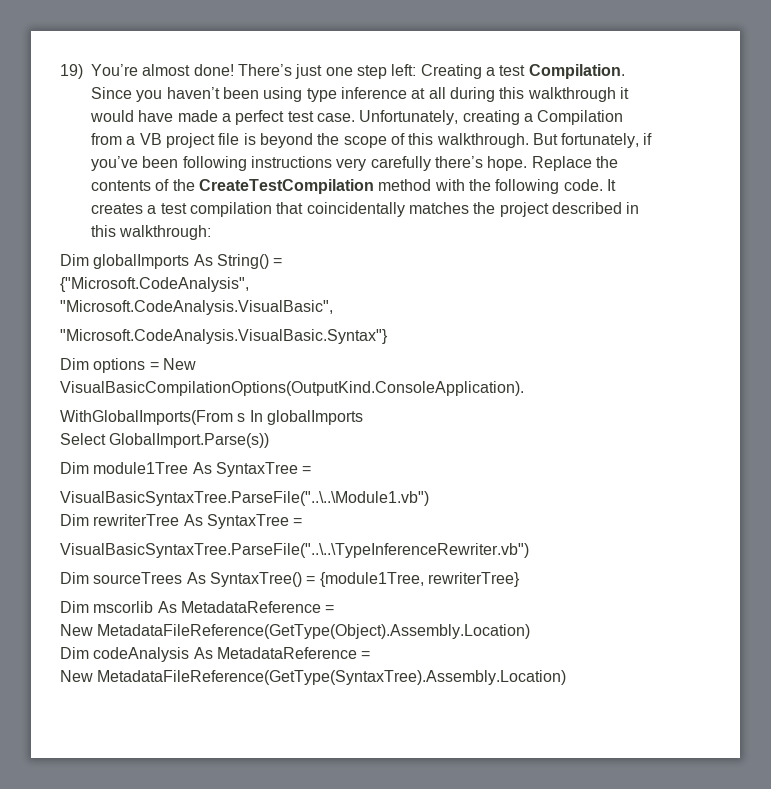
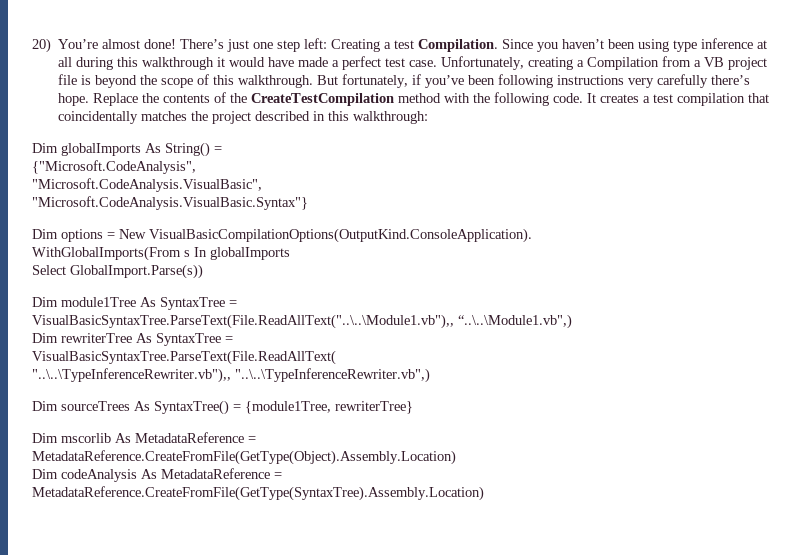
[60,64,83,79] 19) -> [32,38,51,53] 20)
[60,491,429,506] VisualBasicSyntaxTree.ParseFile("..\..\Module1.vb") -> [32,314,572,329] VisualBasicSyntaxTree.ParseText(File.ReadAllText("..\..\Module1.vb"),, “..\..\Module1.vb",)
[60,543,529,558] VisualBasicSyntaxTree.ParseFile("..\..\TypeInferenceRewriter.vb") -> [32,350,336,365] [32,368,430,383] VisualBasicSyntaxTree.ParseText(File.ReadAllText( // "..\..\TypeInferenceRewriter.vb"),, "..\..\TypeInferenceRewriter.vb",)
[60,624,531,639] New MetadataFileReference(GetType(Object).Assembly.Location) -> [32,450,456,465] MetadataReference.CreateFromFile(GetType(Object).Assembly.Location)
[60,670,567,685] New MetadataFileReference(GetType(SyntaxTree).Assembly.Location) -> [32,486,484,501] MetadataReference.CreateFromFile(GetType(SyntaxTree).Assembly.Location)

